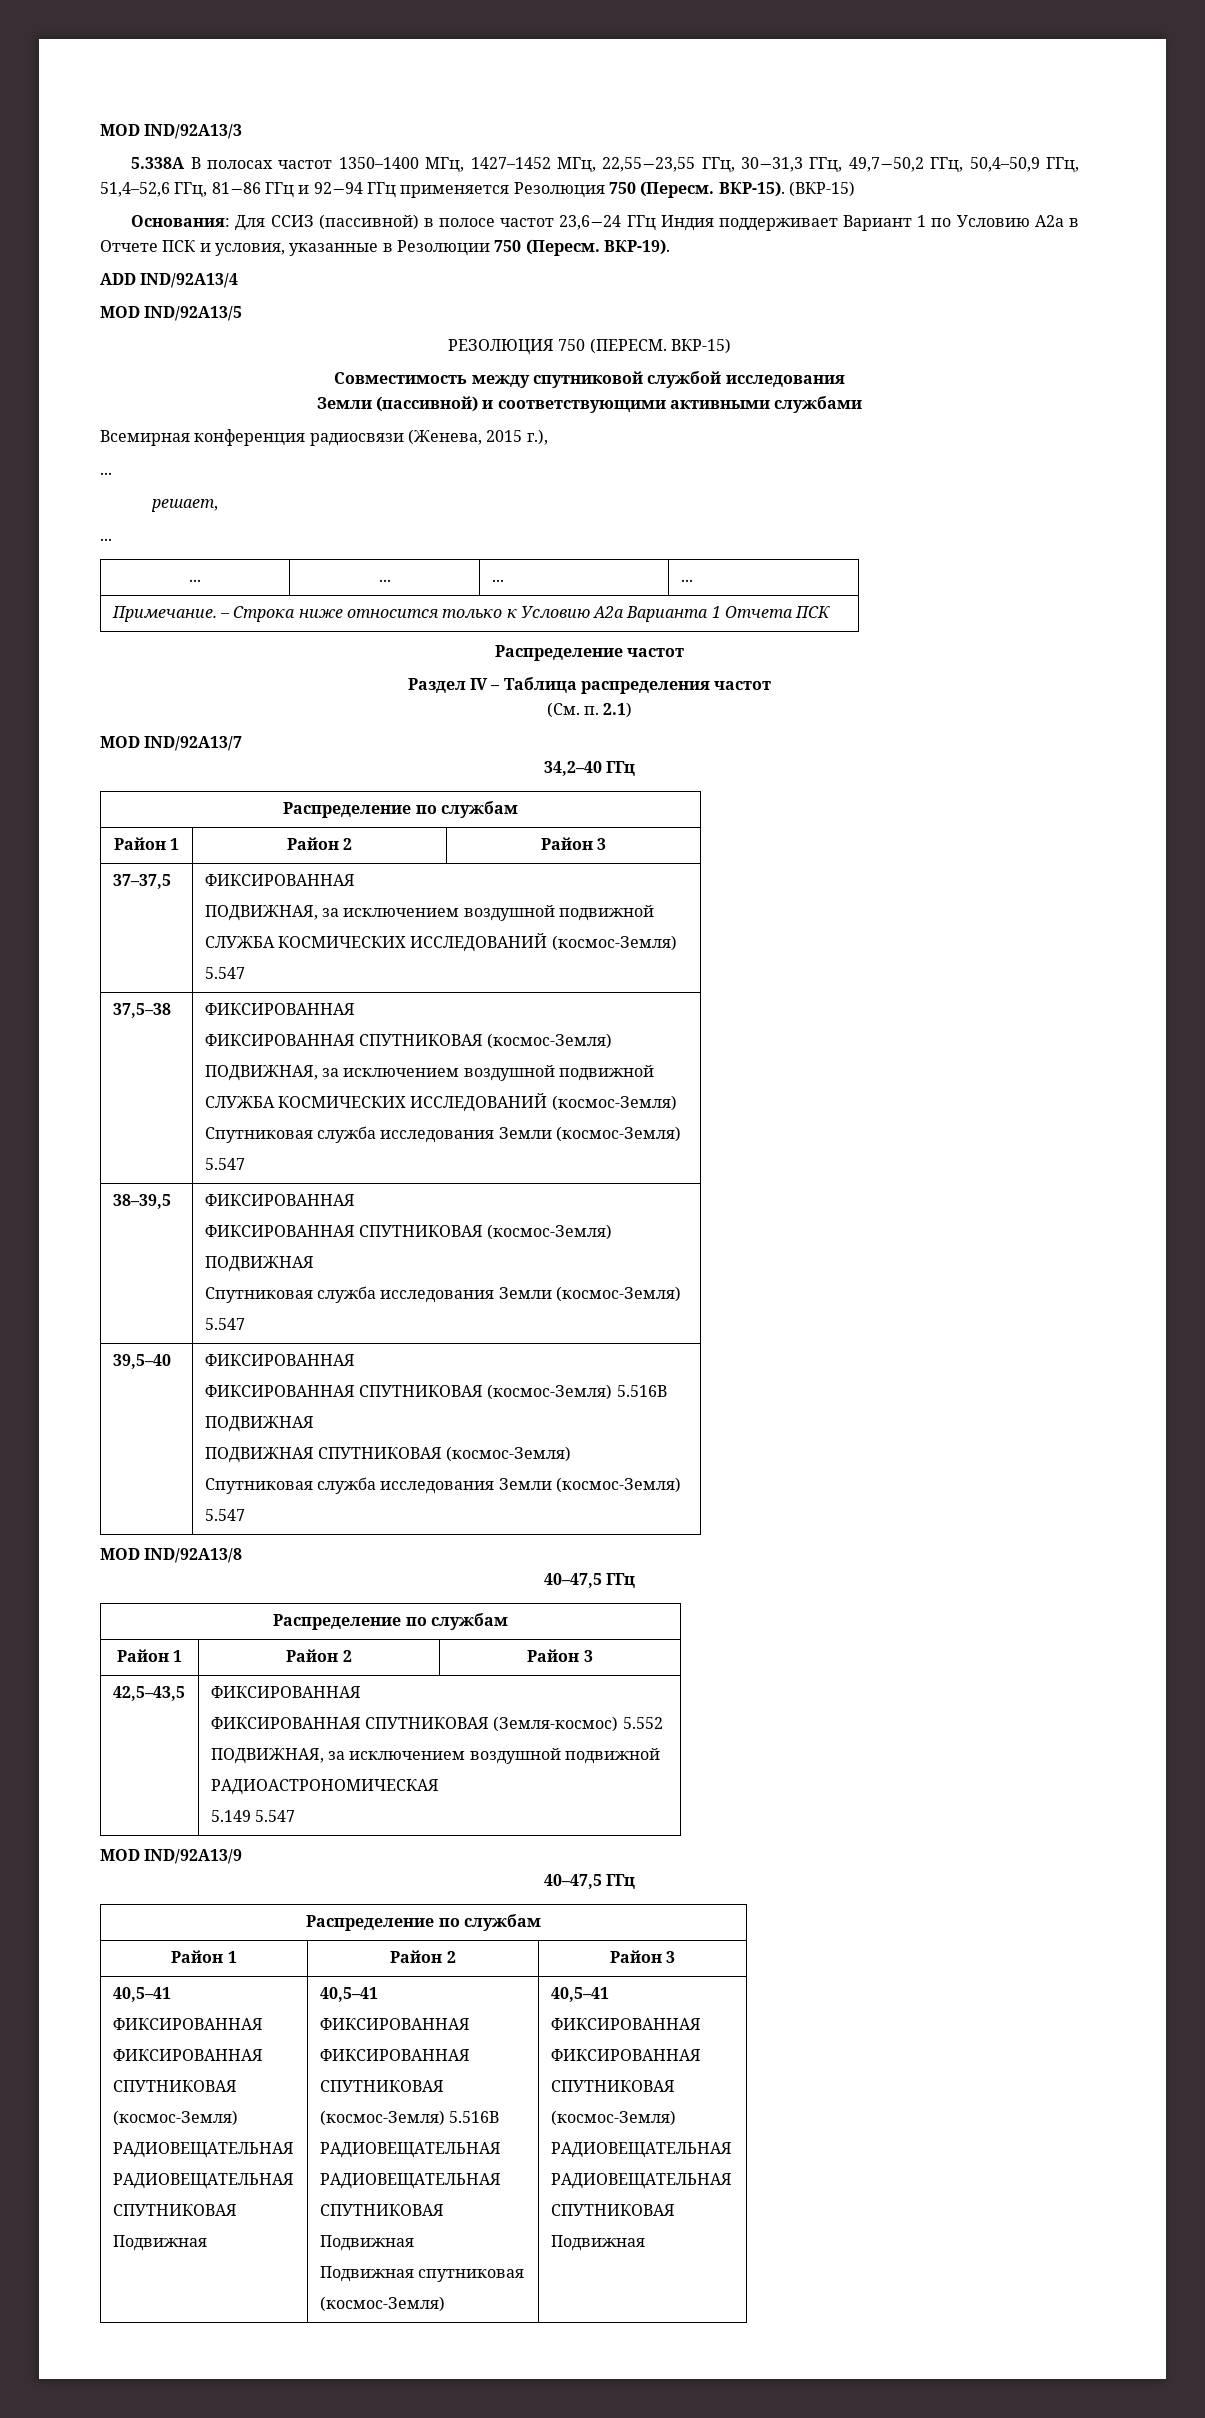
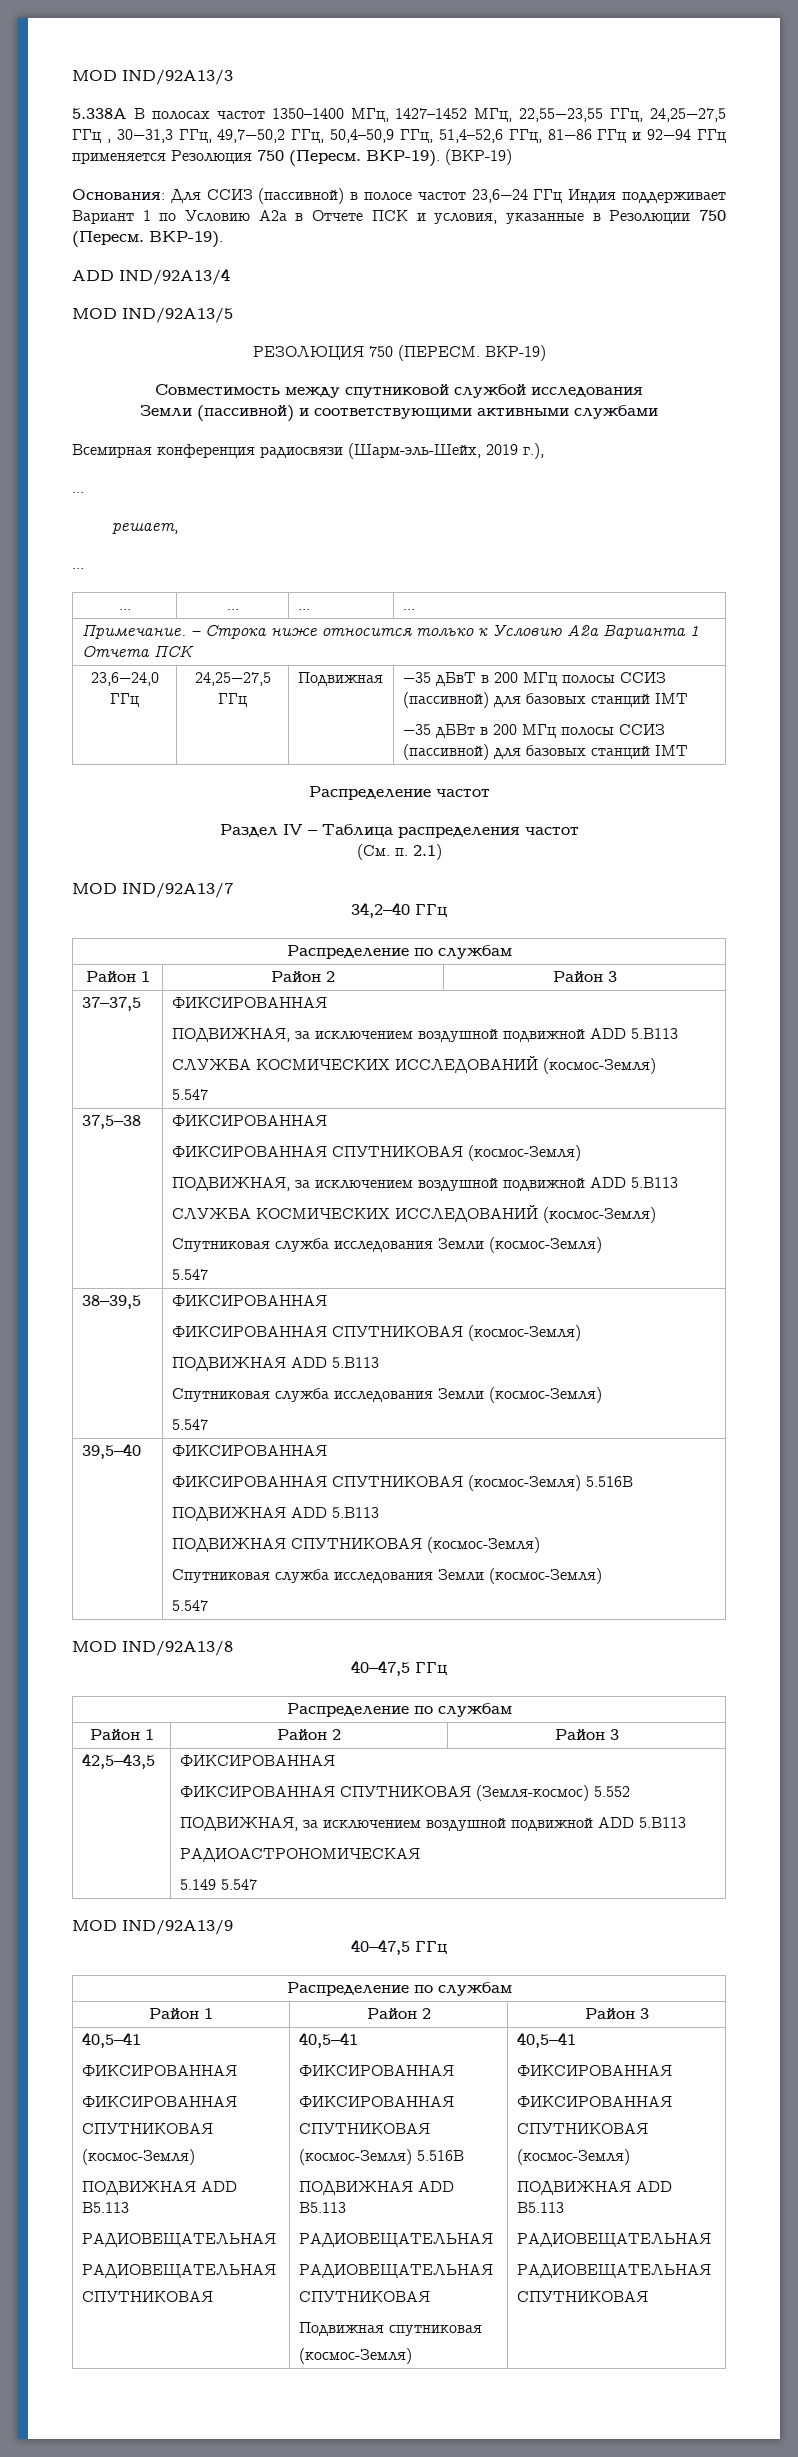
(735, 165) none -> [649,108,726,122] [72,129,111,143] 24,25−27,5 ГГц ,
[718,181,855,197] ВКР-15). (ВКР-15) -> [366,149,512,167] ВКР-19). (ВКР-19)
[670,338,731,354] ВКР-15) -> [484,345,546,361] ВКР-19)
[407,429,523,445] (Женева, 2015 -> [348,443,518,459] (Шарм-эль-Шейх, 2019
(831, 612) none -> [90,672,159,686] [110,693,139,707] [194,672,271,686] [218,693,247,707] [297,672,383,686] [402,672,666,686] [402,692,688,708] [402,724,665,738] [402,744,688,760] // 23,6−24,0 ГГц | 24,25−27,5 ГГц | Подвижная | −35 дБвТ в 200 МГц полосы ССИЗ (пассивной) для базовых станций IMT // −35 дБВт в 200 МГц полосы ССИЗ (пассивной) для базовых станций IMT
(654, 913) none -> [589,1028,678,1039] ADD 5.B113
(654, 1073) none -> [589,1177,678,1188] ADD 5.B113
(314, 1264) none -> [290,1357,379,1368] ADD 5.B113
(314, 1424) none -> [290,1507,379,1518] ADD 5.B113
(660, 1756) none -> [597,1817,686,1828] ADD 5.B113
[112,2142,294,2158] [112,2173,294,2189] [112,2204,237,2216] [112,2235,207,2251] // РАДИОВЕЩАТЕЛЬНАЯ // РАДИОВЕЩАТЕЛЬНАЯ // СПУТНИКОВАЯ // Подвижная -> [81,2181,237,2195] [81,2202,129,2213] [81,2233,276,2247] [81,2264,276,2278] [81,2291,213,2302] // ПОДВИЖНАЯ ADD B5.113 // РАДИОВЕЩАТЕЛЬНАЯ // РАДИОВЕЩАТЕЛЬНАЯ // СПУТНИКОВАЯ
[319,2142,501,2158] [319,2173,501,2189] [319,2204,444,2216] [319,2235,414,2251] [319,2266,414,2282] // РАДИОВЕЩАТЕЛЬНАЯ // РАДИОВЕЩАТЕЛЬНАЯ // СПУТНИКОВАЯ // Подвижная // Подвижная -> [298,2181,454,2195] [298,2202,346,2213] [298,2233,493,2247] [298,2264,493,2278] [298,2291,430,2302] [298,2322,384,2336] // ПОДВИЖНАЯ ADD B5.113 // РАДИОВЕЩАТЕЛЬНАЯ // РАДИОВЕЩАТЕЛЬНАЯ // СПУТНИКОВАЯ // Подвижная
[550,2142,732,2158] [550,2173,732,2189] [550,2204,675,2216] [550,2235,645,2251] // РАДИОВЕЩАТЕЛЬНАЯ // РАДИОВЕЩАТЕЛЬНАЯ // СПУТНИКОВАЯ // Подвижная -> [516,2181,672,2195] [516,2202,564,2213] [516,2233,711,2247] [516,2264,711,2278] [516,2291,648,2302] // ПОДВИЖНАЯ ADD B5.113 // РАДИОВЕЩАТЕЛЬНАЯ // РАДИОВЕЩАТЕЛЬНАЯ // СПУТНИКОВАЯ

